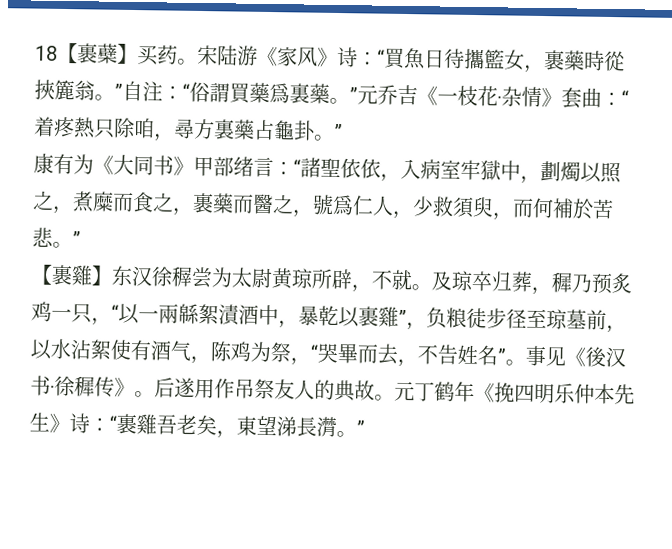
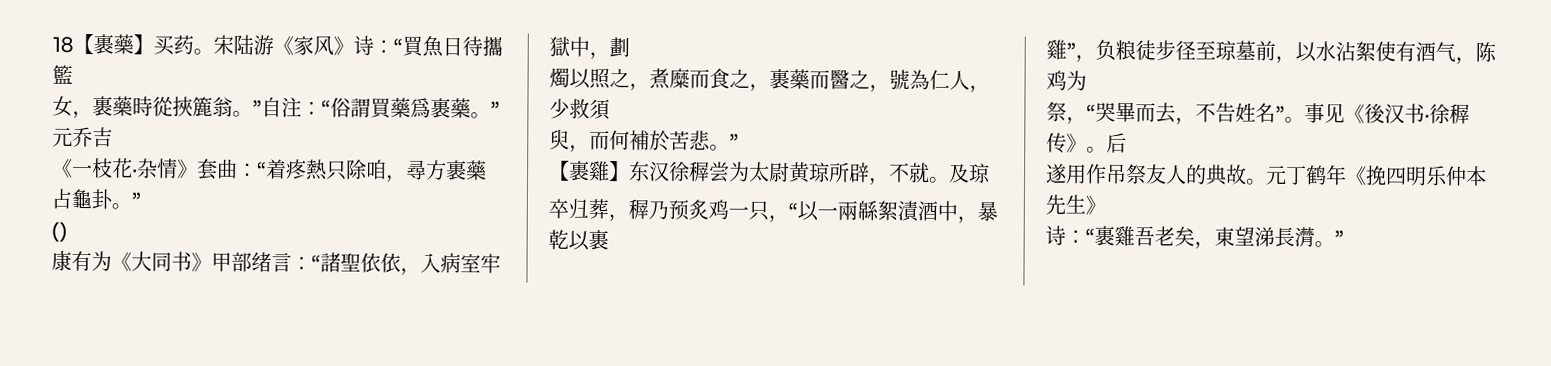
[97,43,118,64] 蘗 -> [113,34,134,55] 藥
(505, 59) none -> (73, 74) //
[289,83,310,104] 裏 -> [430,98,452,119] 裹
(418, 95) none -> (113, 137) //
[213,119,235,140] 裏 -> [446,160,468,181] 裹
(343, 131) none -> [51,221,68,242] // ()
(561, 171) none -> (630, 47) //
[332,194,354,216] 爲 -> [909,69,930,90] 為
(474, 207) none -> (610, 109) //
(474, 281) none -> (991, 173) //
[551,272,573,293] 穉 -> [628,199,649,220] 稺
(380, 316) none -> (610, 240) //
(272, 352) none -> (1087, 80) //
[74,376,95,397] 穉 -> [1449,103,1470,124] 稺
(175, 387) none -> (1127, 143) //
(70, 423) none -> (1106, 205) //

